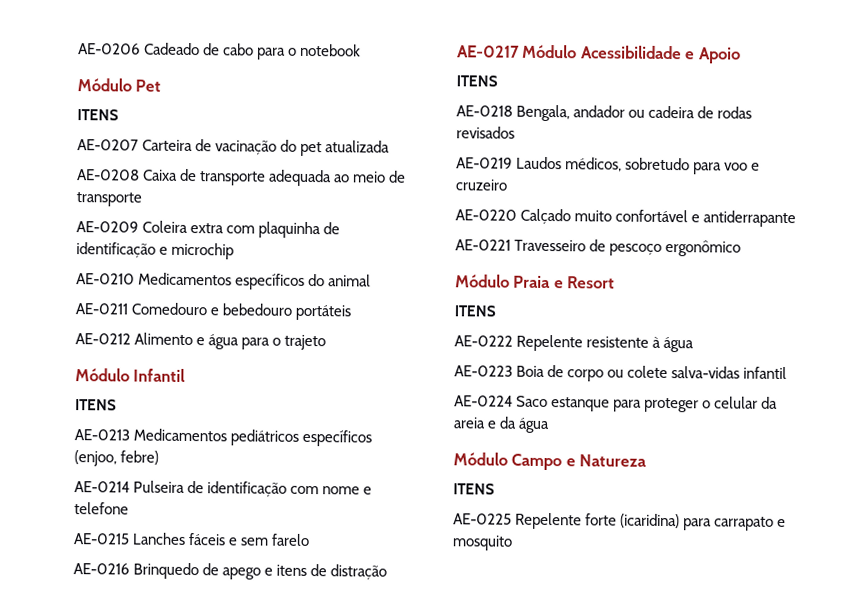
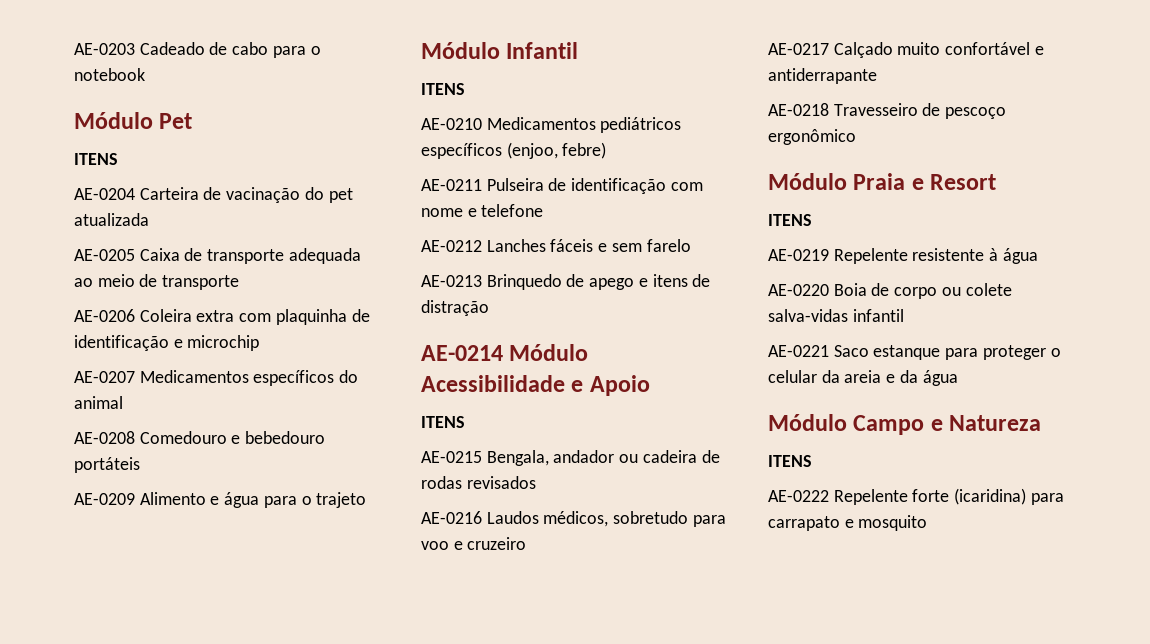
[78,43,141,55] AE-0206 -> [74,43,135,55] AE-0203
[77,139,139,151] AE-0207 -> [74,188,135,200] AE-0204
[77,169,140,181] AE-0208 -> [74,249,135,261] AE-0205
[76,221,139,233] AE-0209 -> [74,309,135,322] AE-0206
[76,273,135,285] AE-0210 -> [74,371,135,383] AE-0207
[75,303,128,315] AE-0211 -> [74,431,135,444] AE-0208
[75,333,131,345] AE-0212 -> [74,493,135,505] AE-0209
[74,429,130,441] AE-0213 -> [421,118,482,130] AE-0210
[74,481,130,493] AE-0214 -> [421,179,482,191] AE-0211
[73,533,130,545] AE-0215 -> [421,240,482,252] AE-0212
[73,563,130,575] AE-0216 -> [421,275,482,287] AE-0213
[457,45,520,58] AE-0217 -> [421,345,503,361] AE-0214
[456,105,513,117] AE-0218 -> [421,451,482,463] AE-0215
[456,157,513,169] AE-0219 -> [421,511,482,524] AE-0216
[455,209,517,221] AE-0220 -> [768,43,829,55] AE-0217
[455,239,511,251] AE-0221 -> [768,103,829,116] AE-0218
[454,335,513,347] AE-0222 -> [768,249,829,261] AE-0219
[454,365,513,377] AE-0223 -> [768,284,829,296] AE-0220
[454,395,513,407] AE-0224 -> [768,345,829,357] AE-0221
[453,513,512,525] AE-0225 -> [768,490,829,502] AE-0222

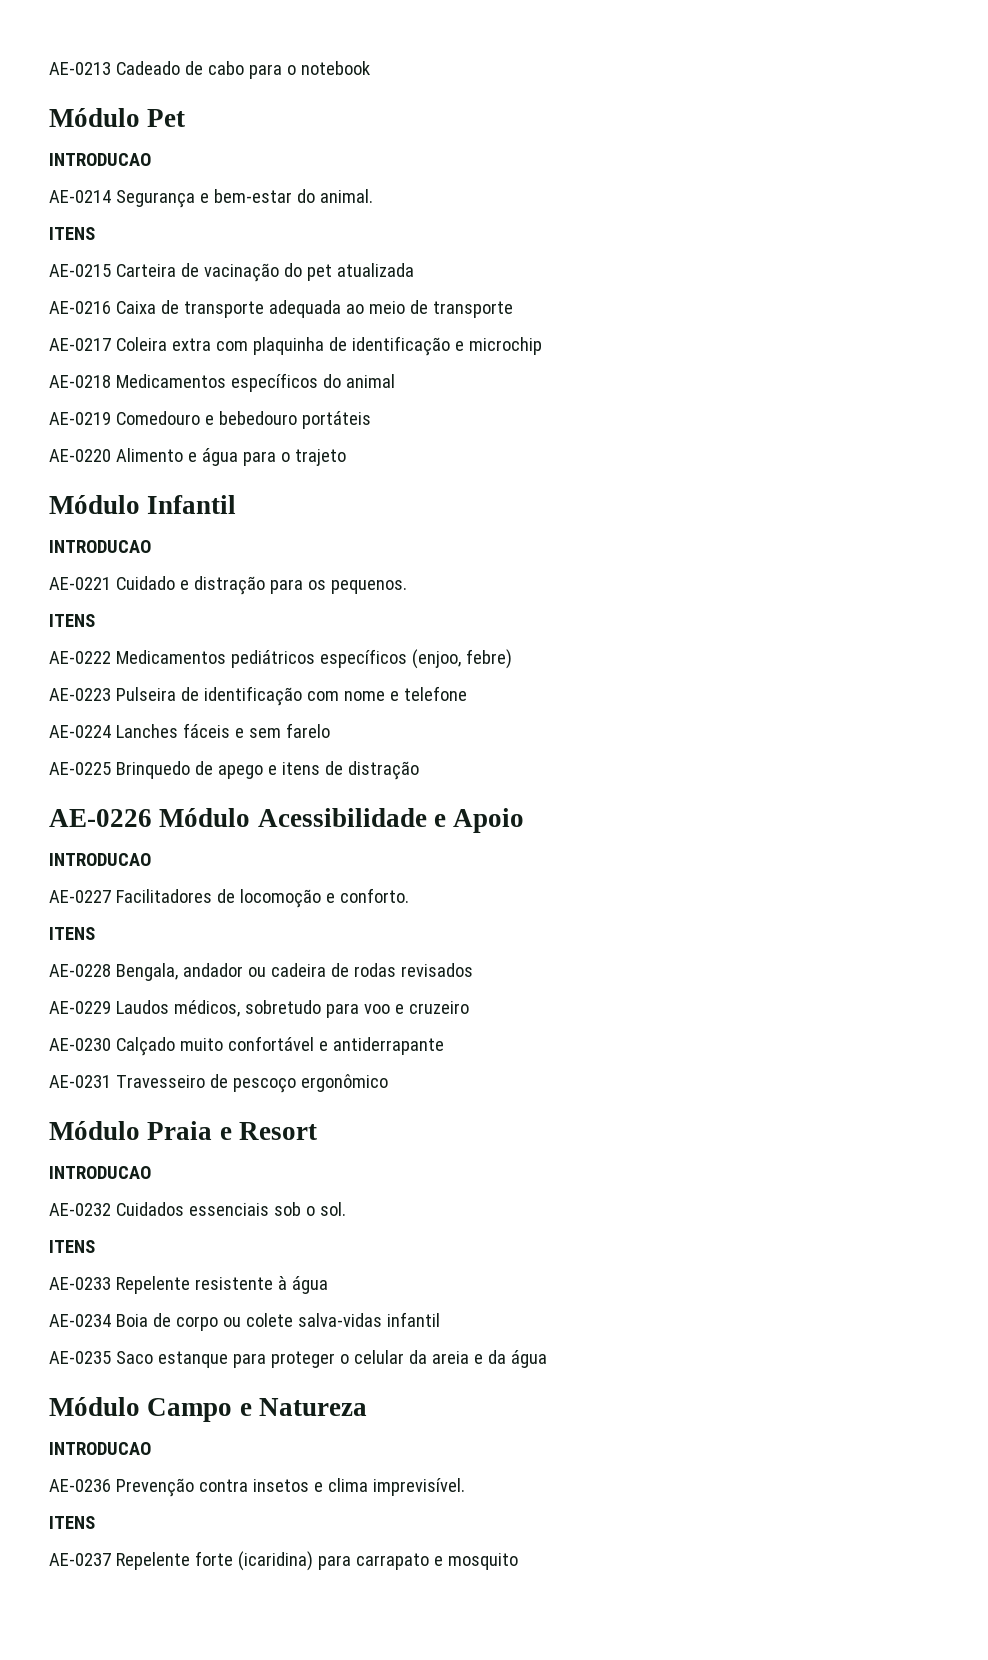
[74,43,135,55] AE-0203 -> [49,62,111,75] AE-0213
[74,153,118,165] [74,188,135,200] // ITENS // AE-0204 -> [49,153,151,166] [49,189,373,208] [49,227,95,240] [49,264,111,277] // INTRODUCAO // AE-0214 Segurança e bem-estar do animal. // ITENS // AE-0215
[74,249,135,261] AE-0205 -> [49,301,111,314] AE-0216
[74,309,135,322] AE-0206 -> [49,338,111,351] AE-0217
[74,371,135,383] AE-0207 -> [49,375,111,388] AE-0218
[74,431,135,444] AE-0208 -> [49,412,111,425] AE-0219
[74,493,135,505] AE-0209 -> [49,449,111,462] AE-0220
[421,83,465,95] [421,118,482,130] // ITENS // AE-0210 -> [49,540,151,553] [49,576,407,595] [49,614,95,627] [49,651,111,664] // INTRODUCAO // AE-0221 Cuidado e distração para os pequenos. // ITENS // AE-0222
[421,179,482,191] AE-0211 -> [49,688,111,701] AE-0223
[421,240,482,252] AE-0212 -> [49,725,111,738] AE-0224
[421,275,482,287] AE-0213 -> [49,762,111,775] AE-0225
[421,345,503,361] AE-0214 -> [49,809,152,827] AE-0226
[421,416,465,428] [421,451,482,463] // ITENS // AE-0215 -> [49,853,151,866] [49,888,409,908] [49,927,95,940] [49,964,111,977] // INTRODUCAO // AE-0227 Facilitadores de locomoção e conforto. // ITENS // AE-0228
[421,511,482,524] AE-0216 -> [49,1001,111,1014] AE-0229
[768,43,829,55] AE-0217 -> [49,1038,111,1051] AE-0230
[768,103,829,116] AE-0218 -> [49,1075,111,1088] AE-0231
[768,214,812,226] [768,249,829,261] // ITENS // AE-0219 -> [49,1166,151,1179] [49,1202,346,1216] [49,1240,95,1253] [49,1277,111,1290] // INTRODUCAO // AE-0232 Cuidados essenciais sob o sol. // ITENS // AE-0233
[768,284,829,296] AE-0220 -> [49,1314,111,1327] AE-0234
[768,345,829,357] AE-0221 -> [49,1351,111,1364] AE-0235
[768,455,812,467] [768,490,829,502] // ITENS // AE-0222 -> [49,1442,151,1455] [49,1478,465,1497] [49,1516,95,1529] [49,1553,111,1566] // INTRODUCAO // AE-0236 Prevenção contra insetos e clima imprevisível. // ITENS // AE-0237

